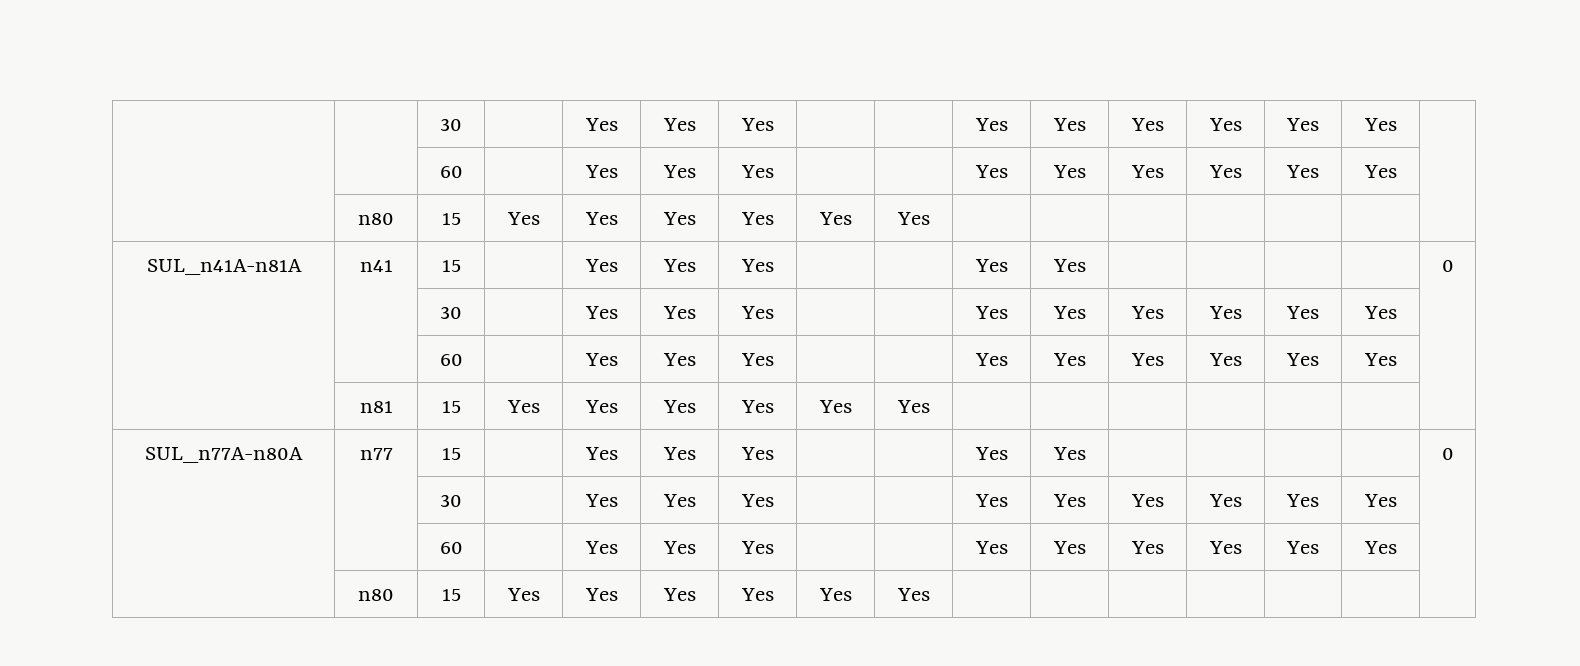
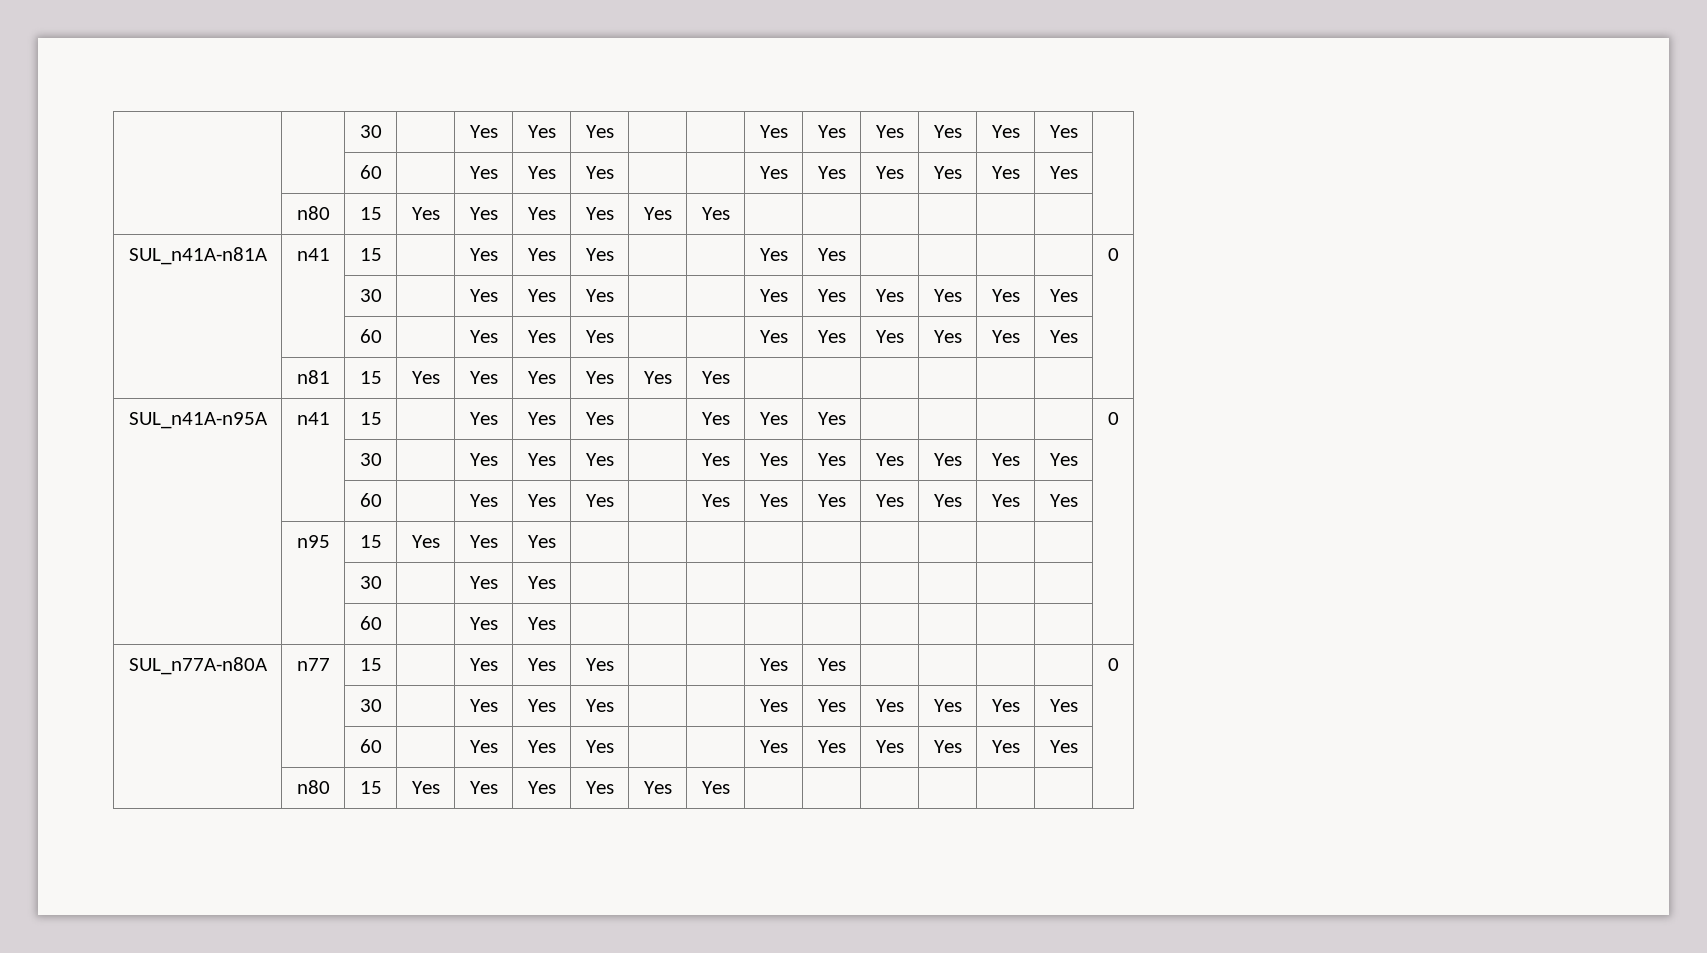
(930, 406) none -> [128,412,268,429] [296,412,330,425] [359,412,382,425] [469,412,498,425] [527,412,556,425] [585,412,614,425] [701,412,730,425] [759,412,788,425] [817,412,846,425] [1107,412,1119,425] [359,453,382,466] [469,453,498,466] [527,453,556,466] [585,453,614,466] [701,453,730,466] [759,453,788,466] [817,453,846,466] [875,453,904,466] [933,453,962,466] [991,453,1020,466] [1049,453,1078,466] [359,493,382,507] [469,494,498,507] [527,494,556,507] [585,494,614,507] [701,494,730,507] [759,494,788,507] [817,494,846,507] [875,494,904,507] [933,494,962,507] [991,494,1020,507] [1049,494,1078,507] [296,535,330,548] [359,535,382,548] [411,535,440,548] [469,535,498,548] [527,535,556,548] [359,576,382,589] [469,576,498,589] [527,576,556,589] [359,616,382,630] [469,617,498,630] [527,617,556,630] // SUL_n41A-n95A | n41 | 15 | | Yes | Yes | Yes | | Yes | Yes | Yes | | | | | 0 // | | 30 | | Yes | Yes | Yes | | Yes | Yes | Yes | Yes | Yes | Yes | Yes | // | | 60 | | Yes | Yes | Yes | | Yes | Yes | Yes | Yes | Yes | Yes | Yes | // | n95 | 15 | Yes | Yes | Yes | | | | | | | | | | // | | 30 | | Yes | Yes | | | | | | | | | | // | | 60 | | Yes | Yes | | | | | | | | | |

